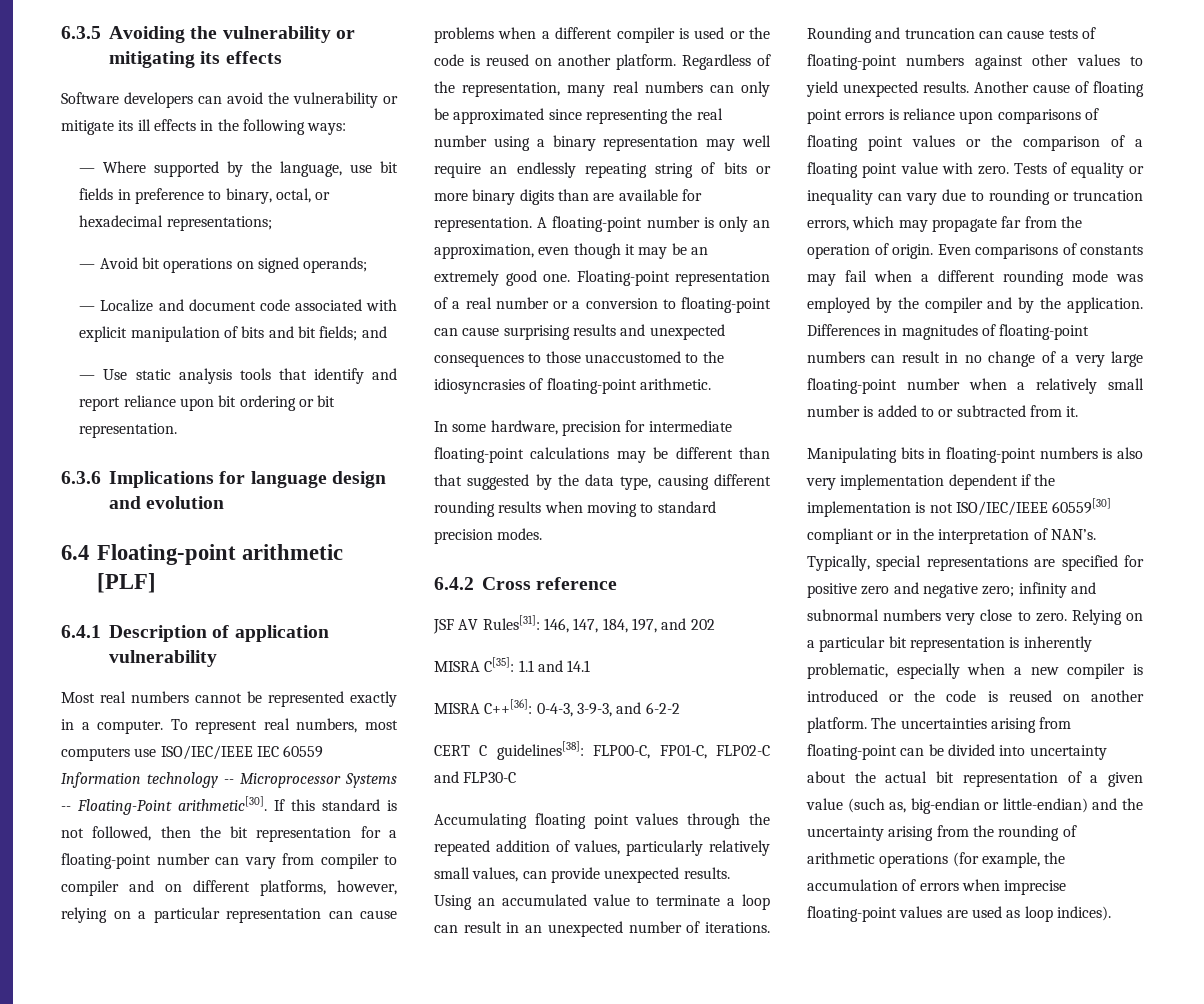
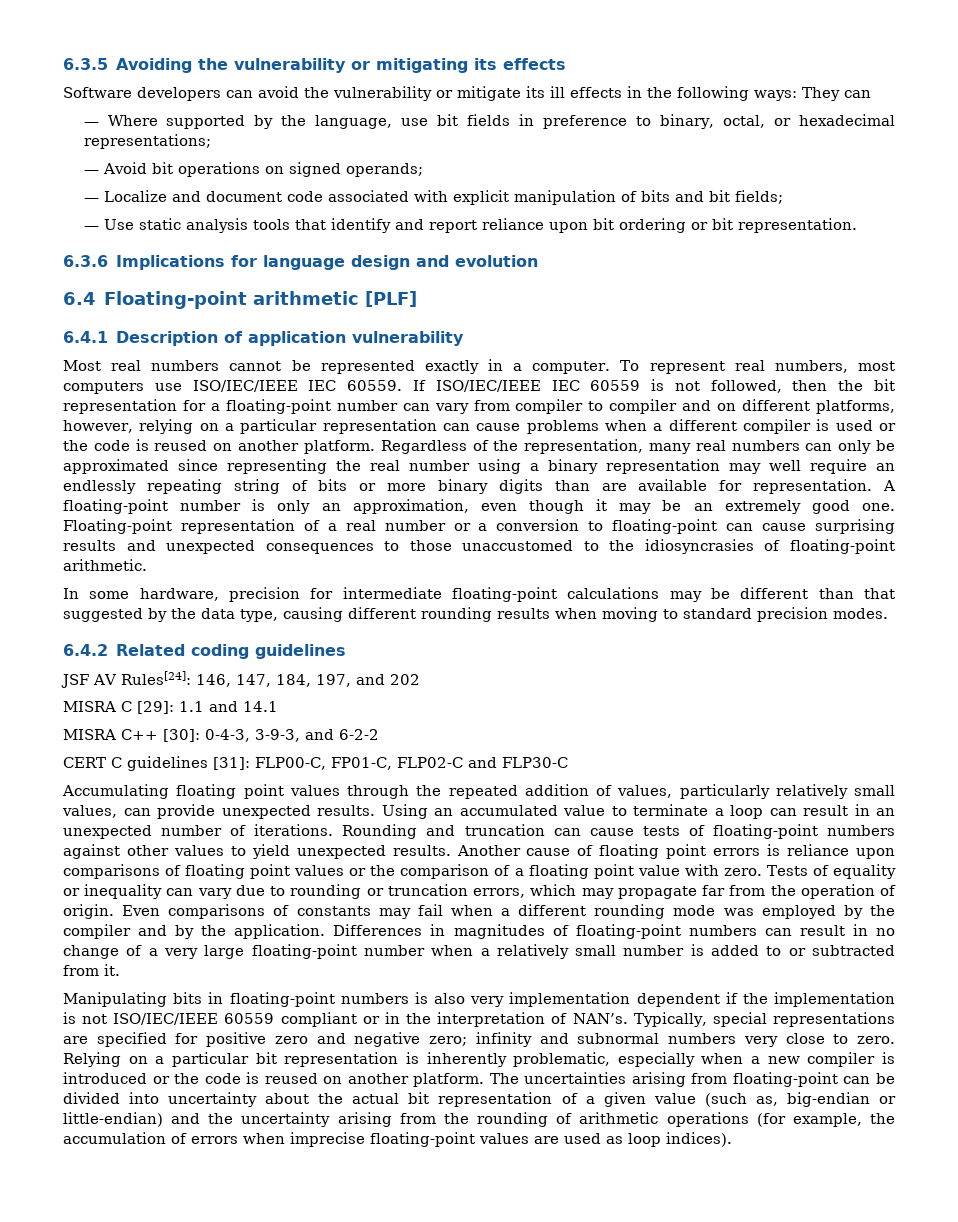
(347, 129) none -> [802,87,871,101] They can
[361,326,387,338] and -> (783, 197) none
[283,745,324,758] [61,772,397,788] [61,796,380,815] 60559 Information technology -- Microprocessor Systems -- Floating-Point arithmetic[30]. If this standard -> [347,380,641,392] 60559. If ISO/IEC/IEEE IEC 60559
[482,577,618,590] Cross reference -> [115,644,346,659] Related coding guidelines
[482,615,540,630] Rules[31]: -> [121,671,191,685] Rules[24]:
[484,657,515,672] C[35]: -> [121,701,174,714] C [29]:
[484,699,533,714] C++[36]: -> [121,729,200,742] C++ [30]:
[496,741,584,760] guidelines[38]: -> [127,756,250,771] guidelines [31]:
[1052,498,1112,514] 60559[30] -> [224,1013,275,1024] 60559

